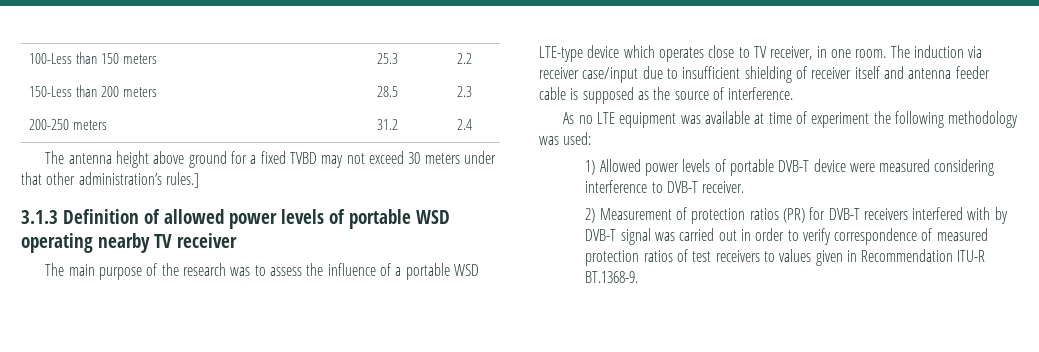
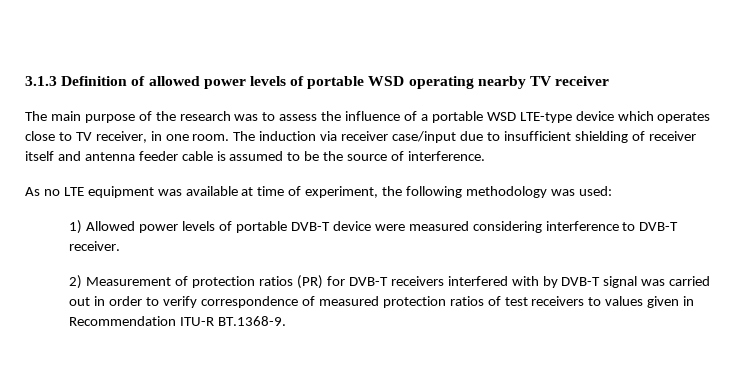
[29,52,157,64] [376,53,398,64] [456,53,472,64] [29,85,157,97] [376,86,398,97] [456,86,472,97] [29,119,107,130] [376,119,398,130] [456,119,472,130] [45,151,496,168] [21,172,199,188] 100-Less than 150 meters | 25.3 | 2.2 // 150-Less than 200 meters | 28.5 | 2.3 // 200-250 meters | 31.2 | 2.4 // The antenna height above ground for a fixed TVBD may not exceed 30 meters under that other administration’s rules.] // -> (25, 81) none
[582,87,649,104] supposed as -> [229,151,320,161] assumed to be
[811,112,870,128] experiment -> [305,186,379,198] experiment,

